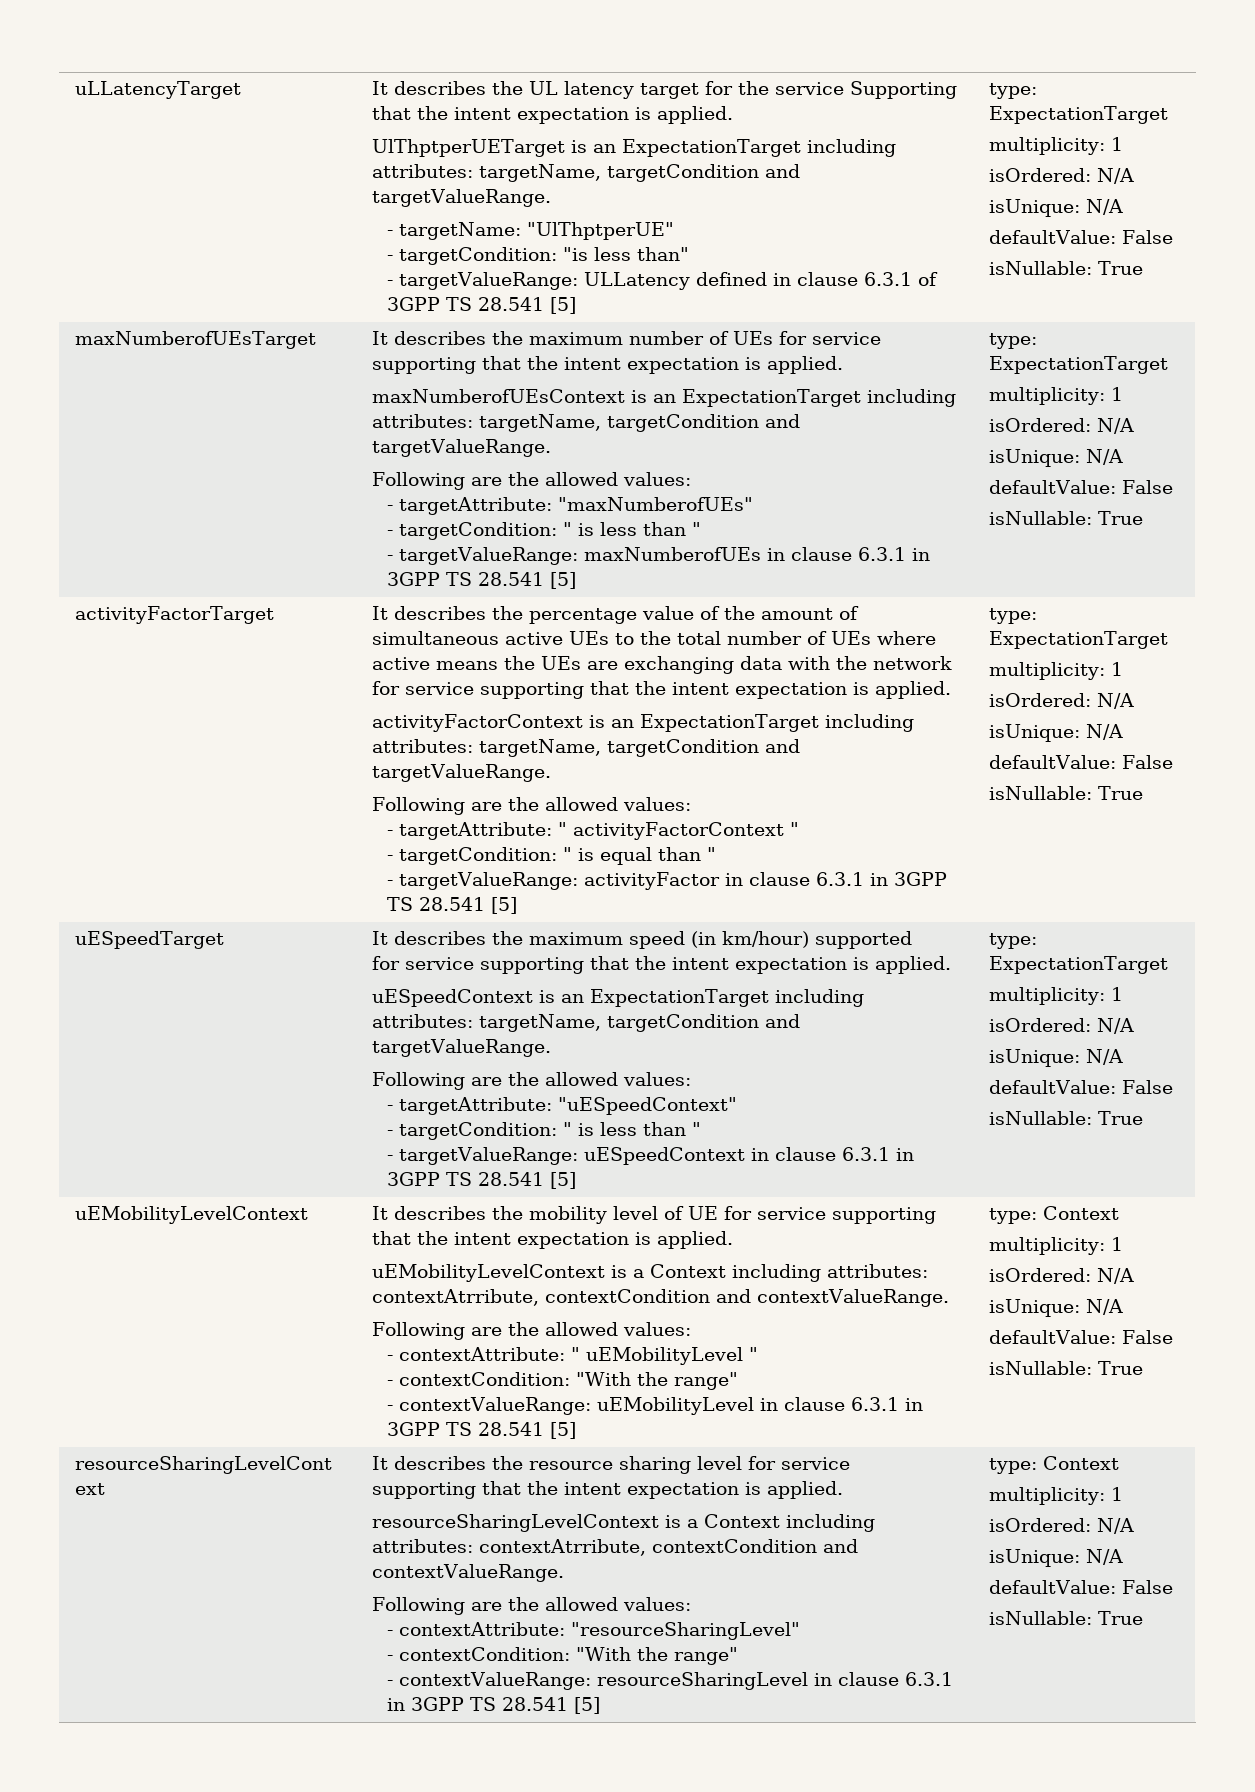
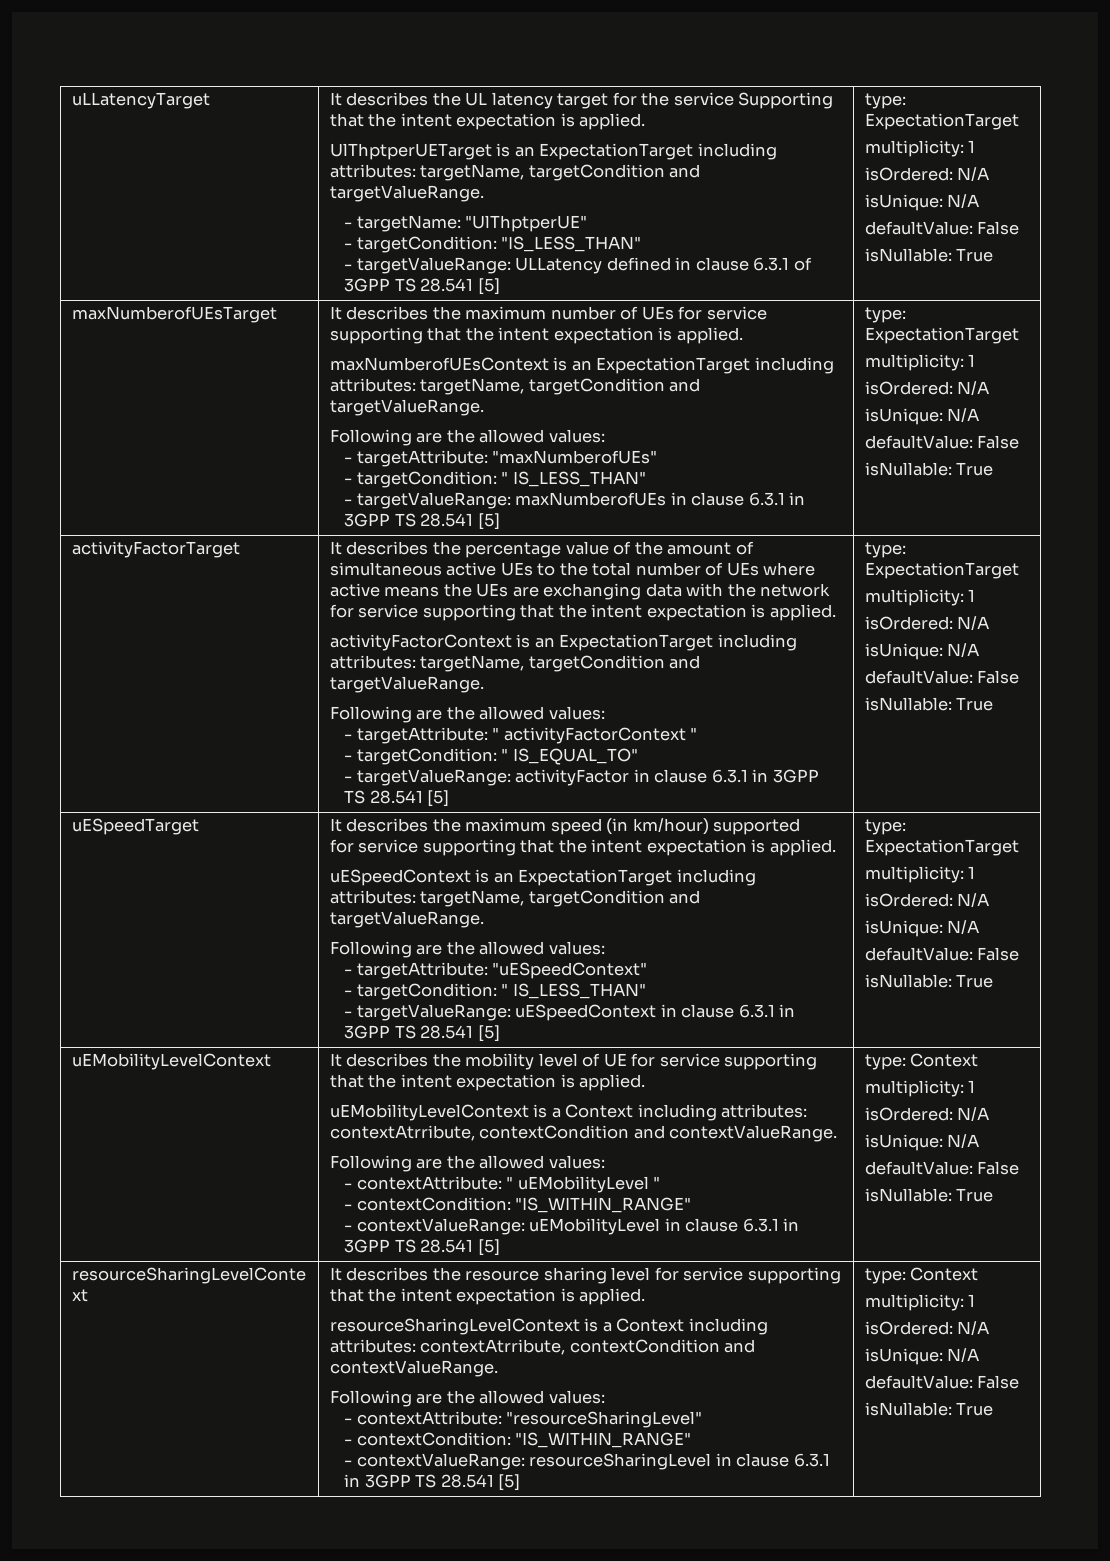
[563,247,690,261] "is less than" -> [501,236,642,252] "IS_LESS_THAN"
[578,522,702,536] is less than " -> [512,471,646,487] IS_LESS_THAN"
[578,847,717,865] is equal than " -> [512,748,638,765] IS_EQUAL_TO"
[578,1122,702,1136] is less than " -> [512,983,646,999] IS_LESS_THAN"
[576,1372,739,1390] "With the range" -> [515,1197,692,1213] "IS_WITHIN_RANGE"
[576,1647,739,1665] "With the range" -> [515,1432,692,1448] "IS_WITHIN_RANGE"

